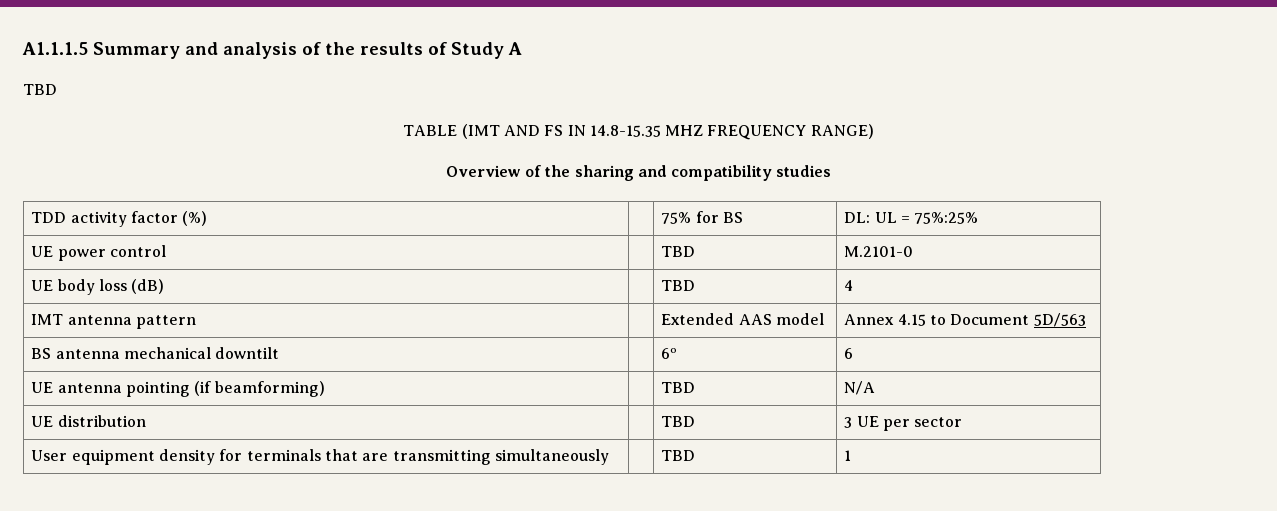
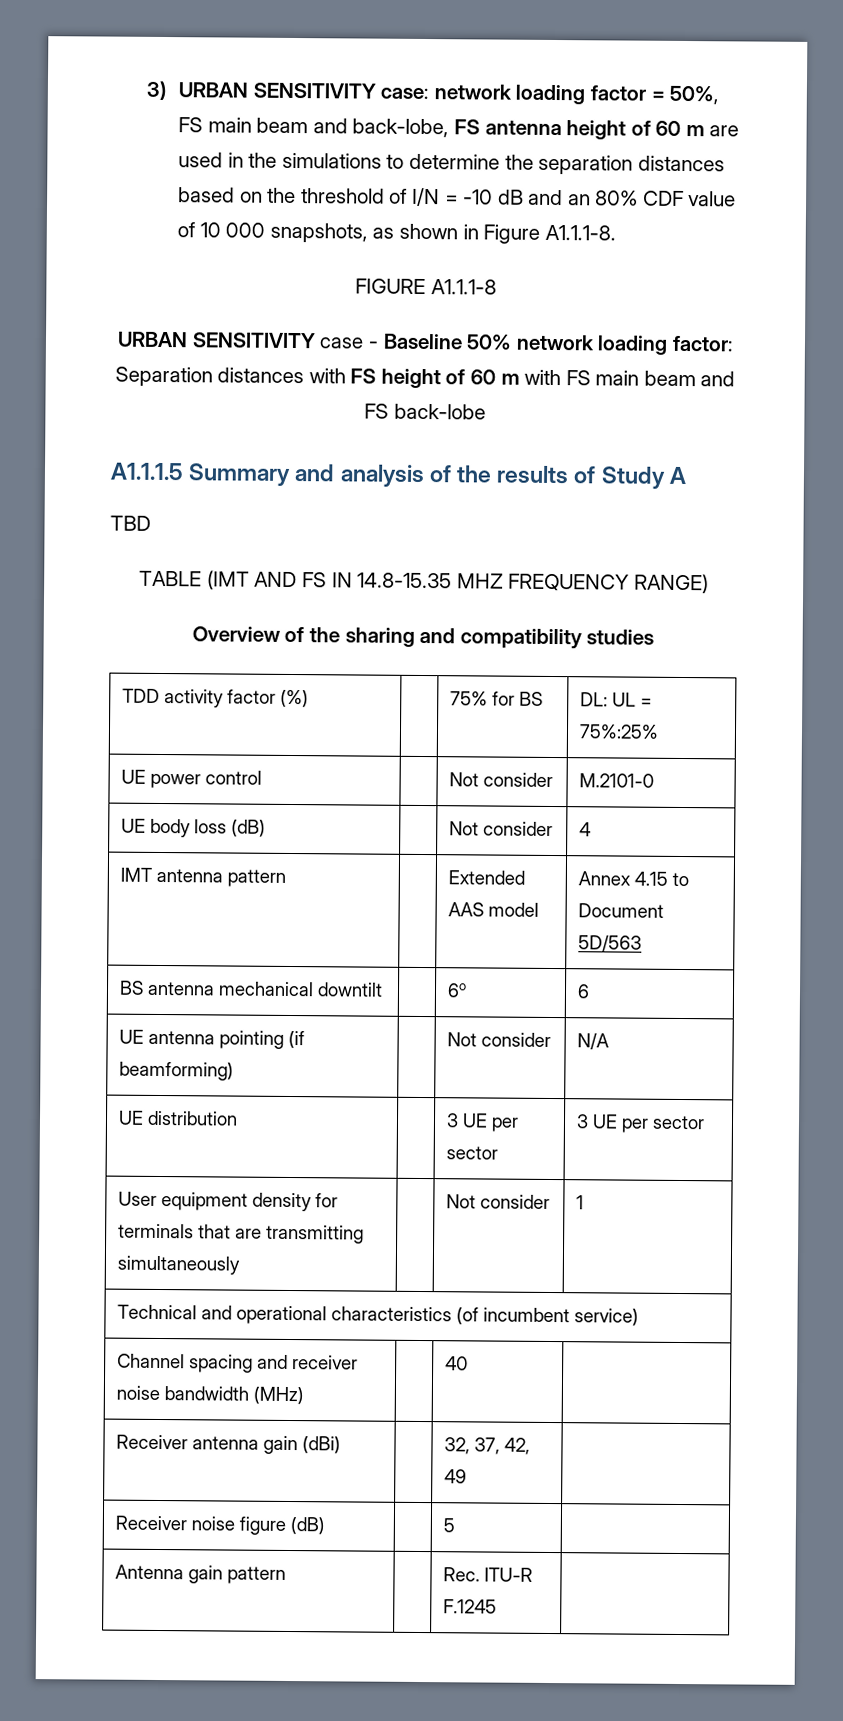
(22, 48) none -> [145,80,720,105] [178,117,740,140] [178,152,725,175] [178,187,737,207] [177,222,616,244] [355,278,497,295] [117,331,734,355] [114,366,736,389] [364,403,486,420] 3) URBAN SENSITIVITY case: network loading factor = 50%, FS main beam and back-lobe, FS antenna height of 60 m are used in the simulations to determine the separation distances based on the threshold of I/N = -10 dB and an 80% CDF value of 10 000 snapshots, as shown in Figure A1.1.1-8. // FIGURE A1.1.1-8 // URBAN SENSITIVITY case - Baseline 50% network loading factor: Separation distances with FS height of 60 m with FS main beam and FS back-lobe //
[661,246,696,257] TBD -> [449,772,554,788] Not consider
[661,280,696,291] TBD -> [449,821,554,837] Not consider
[661,382,696,393] TBD -> [447,1032,552,1048] Not consider
[661,416,696,427] TBD -> [446,1113,520,1132] [446,1146,499,1160] 3 UE per sector
[661,450,696,461] [844,450,852,461] TBD | 1 -> [446,1194,551,1209] [576,1195,585,1210] [117,1304,640,1326] [117,1353,359,1373] [116,1385,305,1405] [445,1356,469,1371] [116,1434,342,1455] [444,1437,531,1455] [444,1469,468,1484] [115,1515,326,1535] [443,1518,456,1533] [115,1564,287,1584] [443,1567,534,1582] [443,1599,498,1614] Not consider | 1 // Technical and operational characteristics (of incumbent service) // Channel spacing and receiver noise bandwidth (MHz) | | 40 | // Receiver antenna gain (dBi) | | 32, 37, 42, 49 | // Receiver noise figure (dB) | | 5 | // Antenna gain pattern | | Rec. ITU-R F.1245 |

